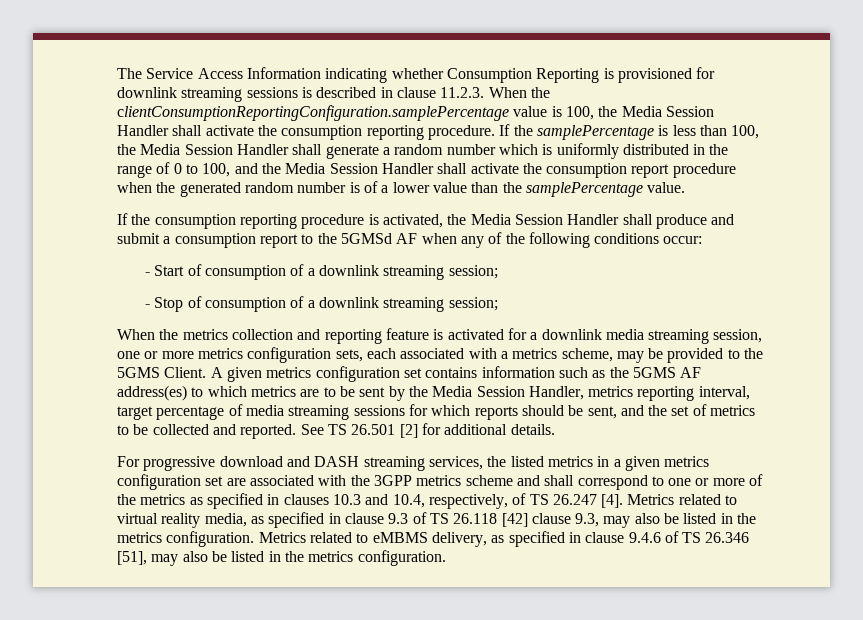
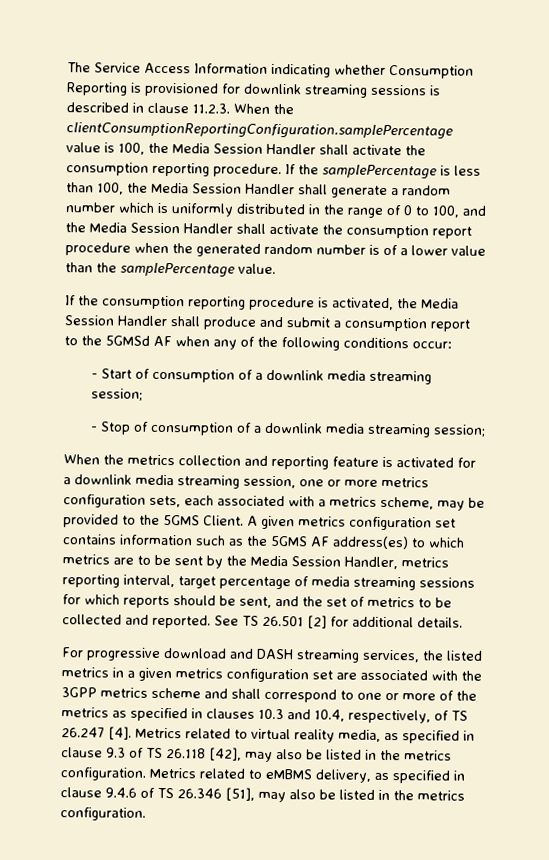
(379, 270) none -> [326,370,366,381] media
(379, 302) none -> [324,423,365,434] media
[501,513,600,527] [42] clause 9.3, -> [209,747,242,761] [42],

